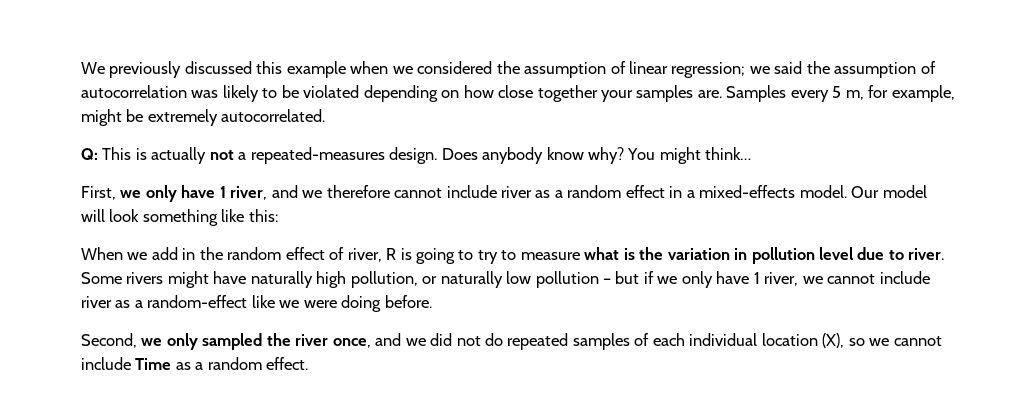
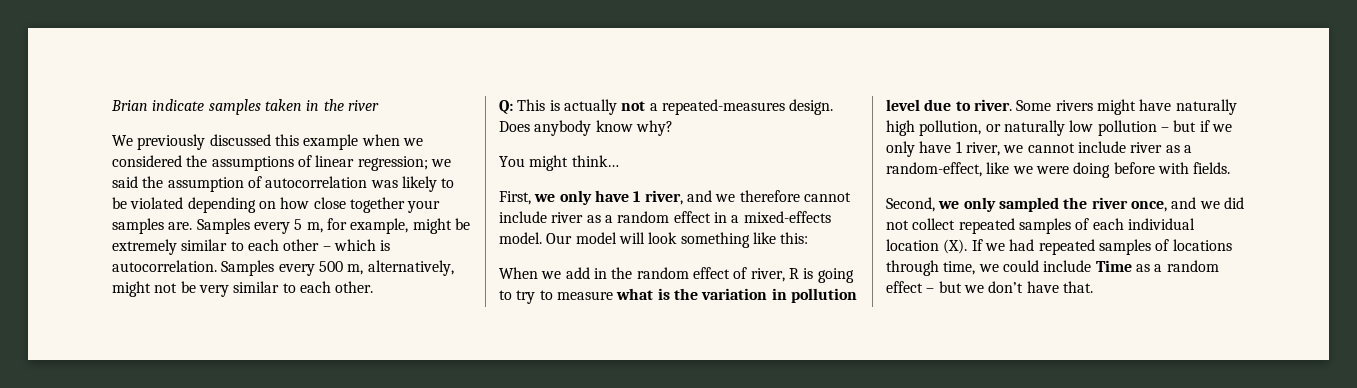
(81, 68) none -> [111,99,379,115] Brian indicate samples taken in the river //
[524,62,607,78] assumption -> [211,156,294,171] assumptions
[221,109,326,122] autocorrelated. -> [181,239,391,251] [112,260,454,276] [112,281,374,297] similar to each other – which is autocorrelation. Samples every 500 m, alternatively, might not be very similar to each other.
(625, 155) none -> (673, 128) //
[147,295,248,308] random-effect -> [886,162,982,177] random-effect,
[384,295,432,308] before. -> [1113,162,1231,174] before with fields.
[485,333,504,346] do -> [912,218,956,230] collect
[822,333,942,348] (X), so we cannot -> [943,239,1232,255] [886,260,1039,276] (X). If we had repeated samples of locations through time, we could
[266,357,309,370] effect. -> [886,281,1093,293] effect – but we don’t have that.

